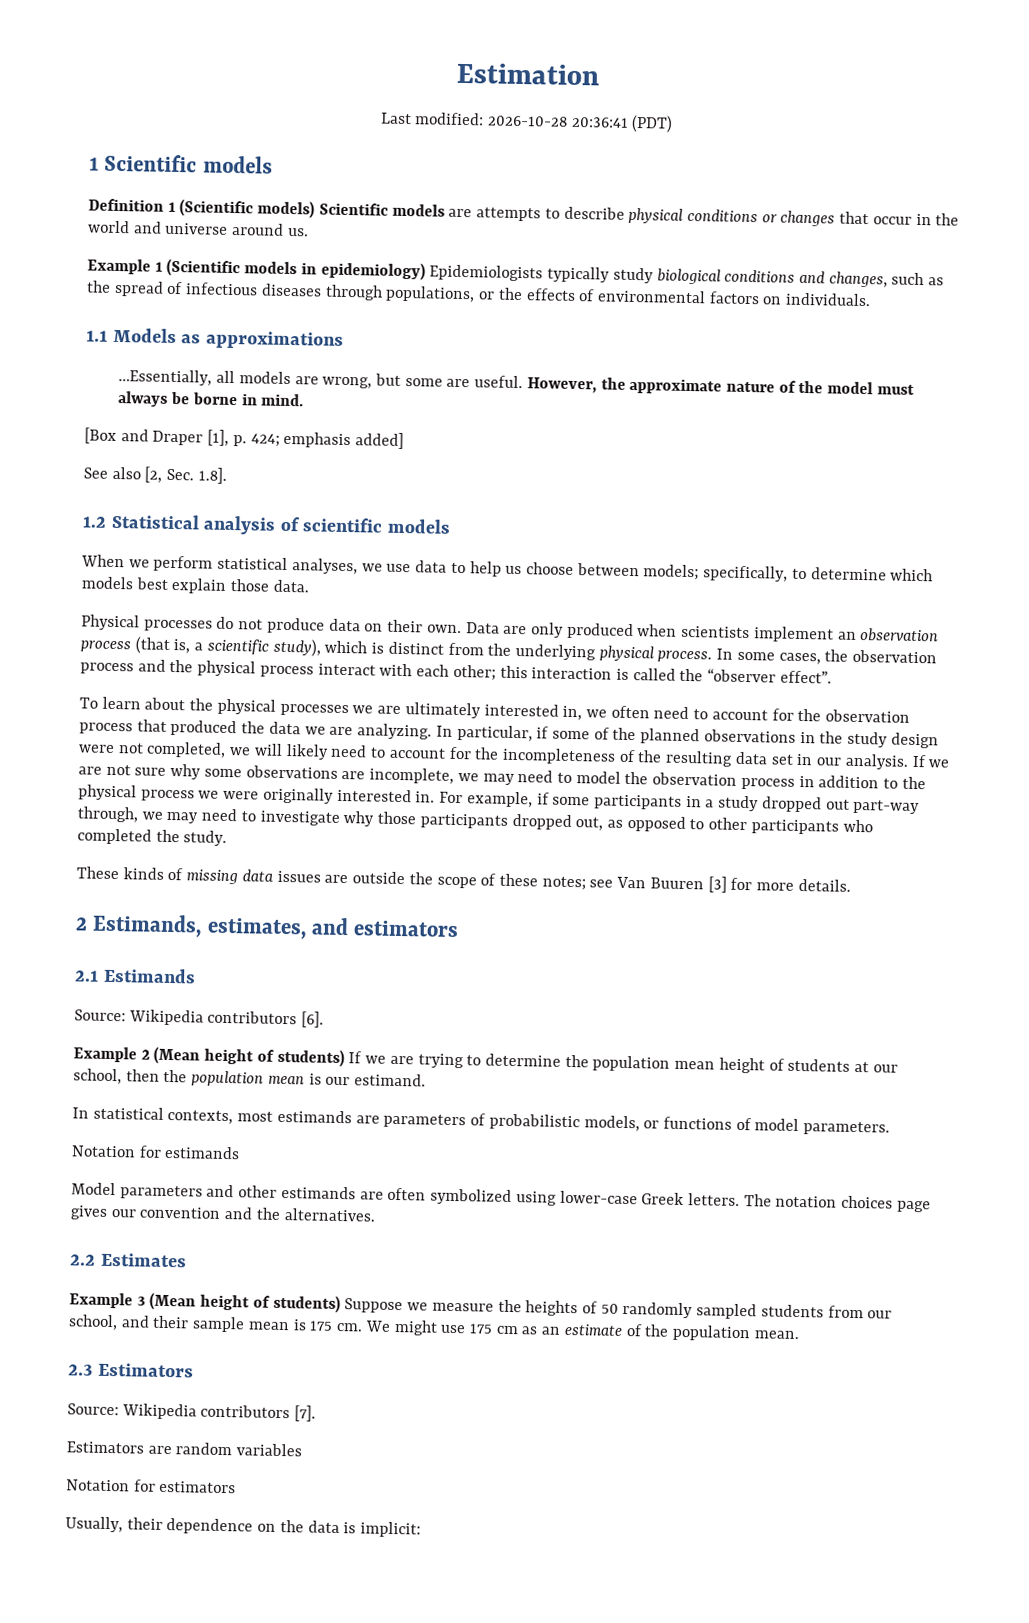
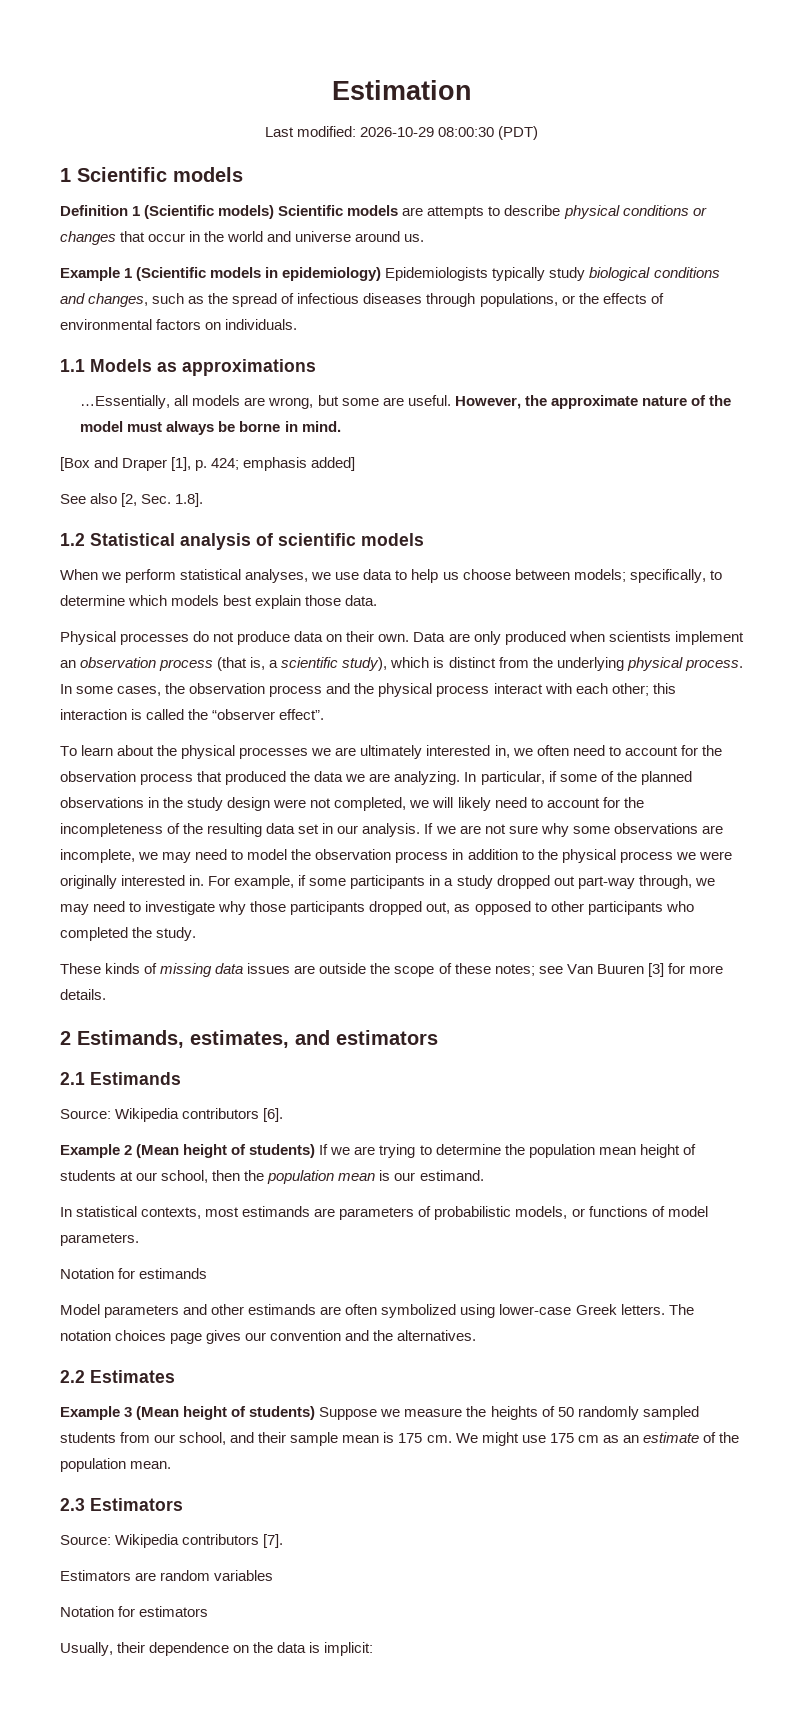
[487,115,629,128] 2026-10-28 20:36:41 -> [360,127,495,137] 2026-10-29 08:00:30

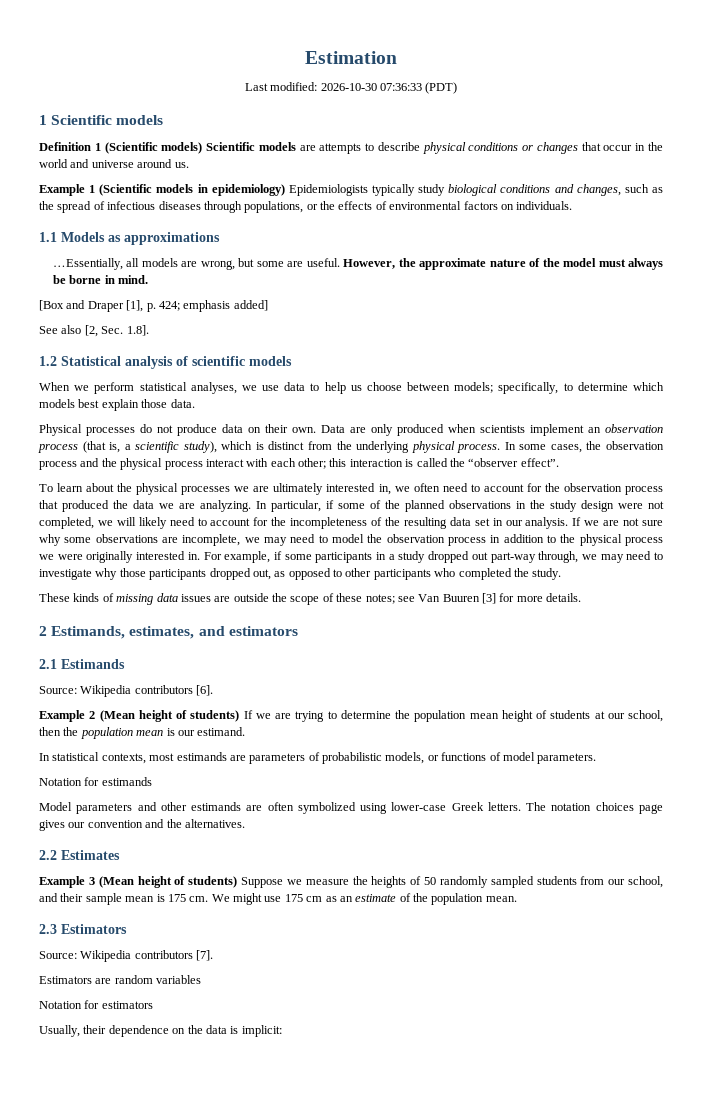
[360,127,495,137] 2026-10-29 08:00:30 -> [320,83,422,91] 2026-10-30 07:36:33

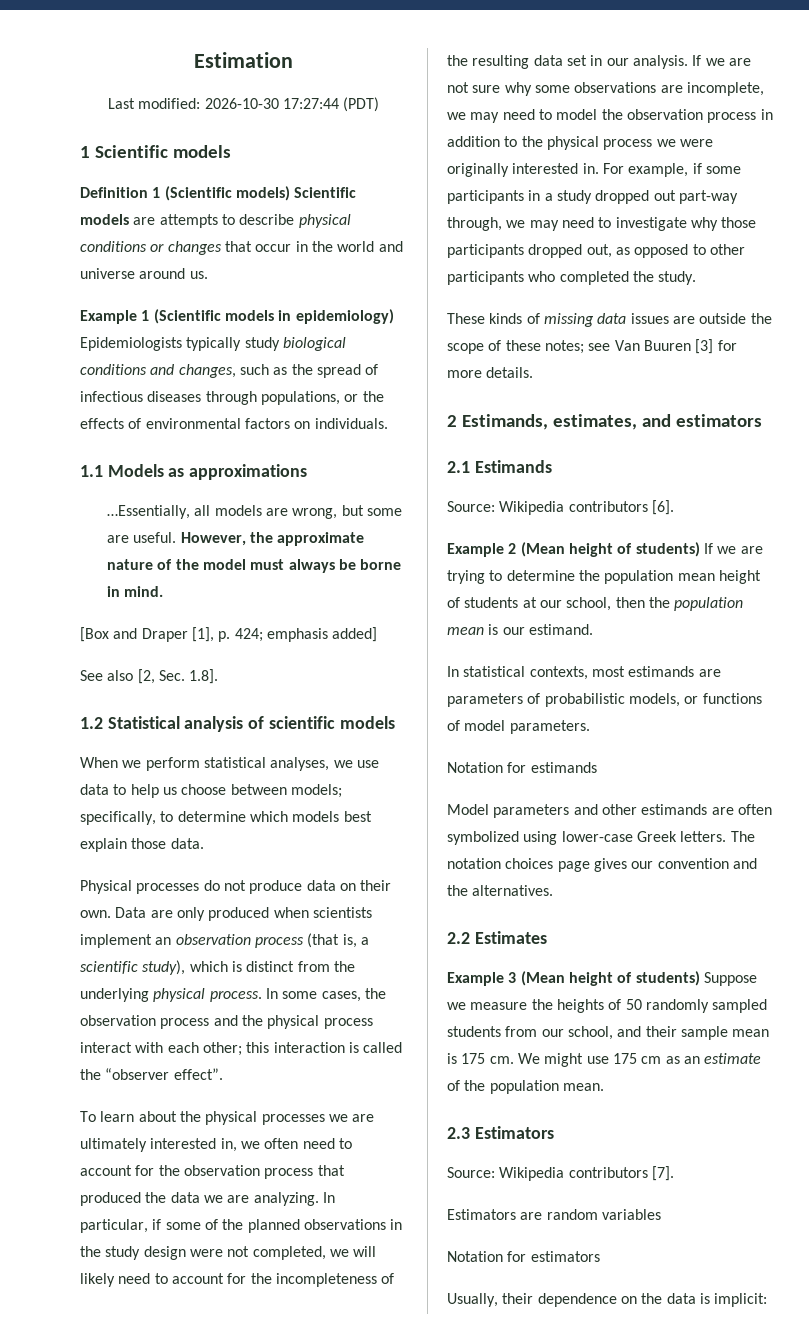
[379,83,422,91] 07:36:33 -> [282,98,339,109] 17:27:44

